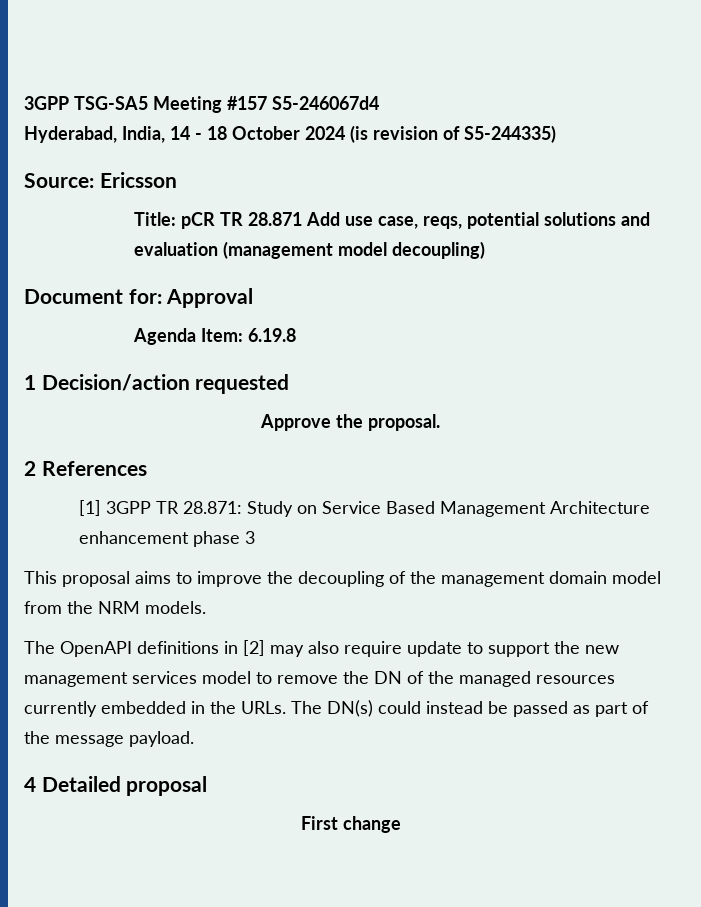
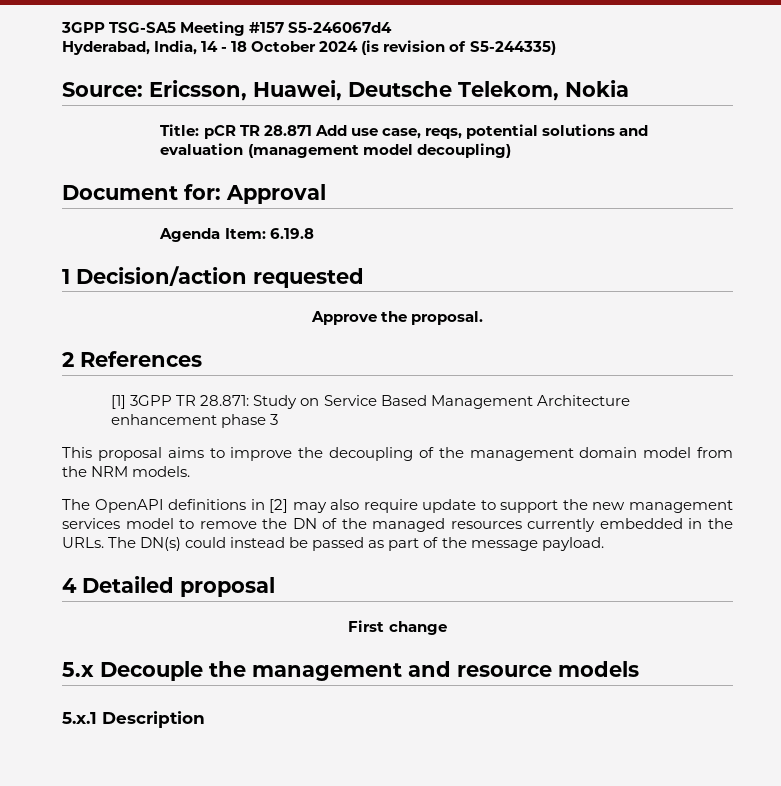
[99,172,177,188] Ericsson -> [149,80,629,101] Ericsson, Huawei, Deutsche Telekom, Nokia
(401, 824) none -> [62,661,639,681] [62,711,205,728] // 5.x Decouple the management and resource models // 5.x.1 Description

